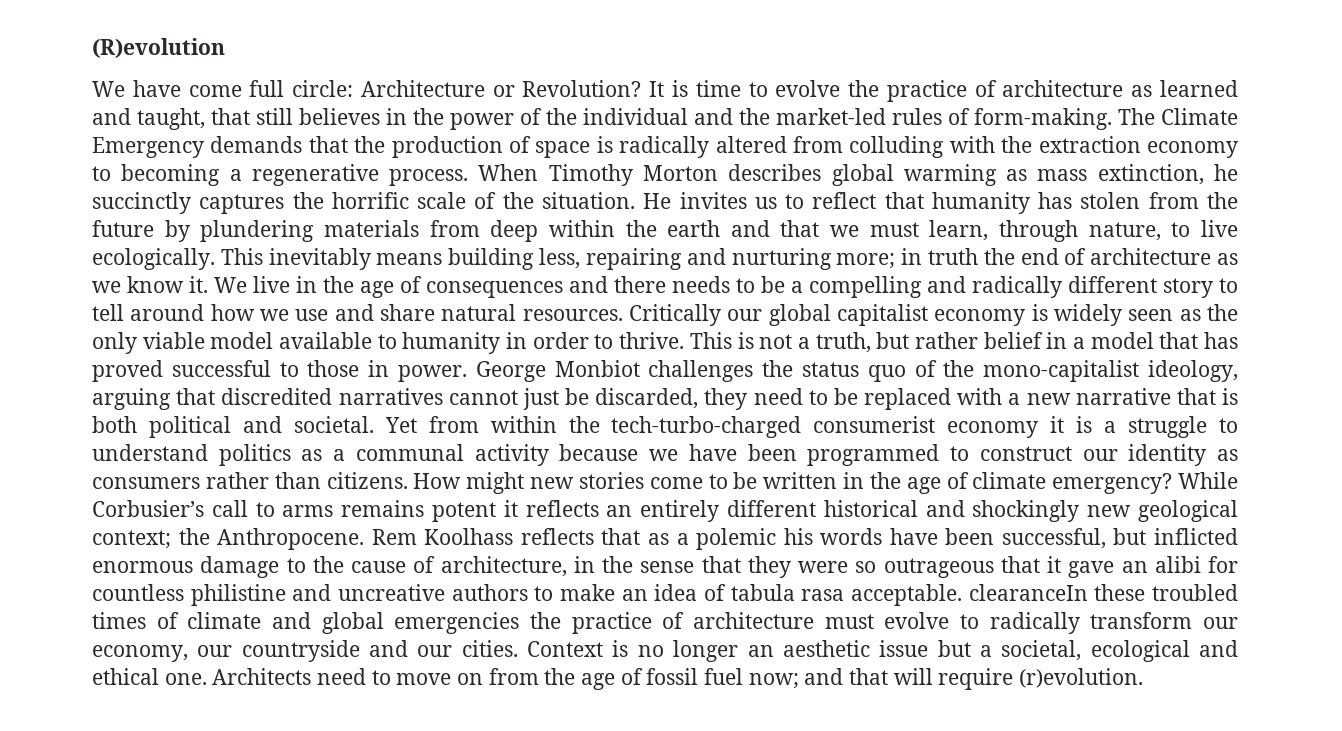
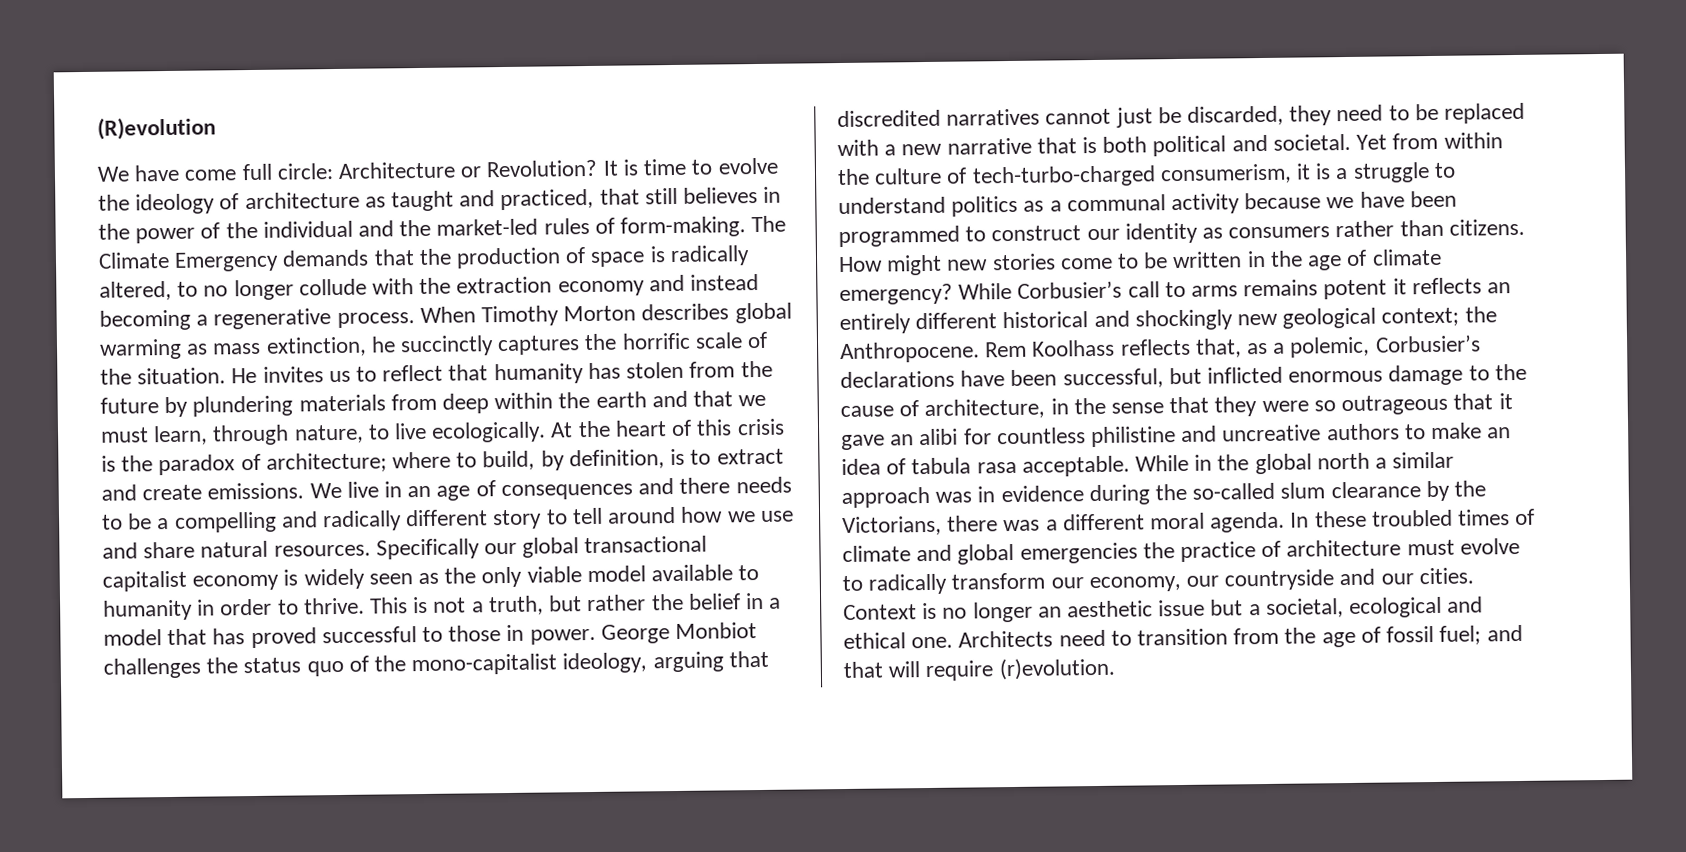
[886,80,1239,102] [92,108,205,130] practice of architecture as learned and taught, -> [135,188,595,215] ideology of architecture as taught and practiced,
[715,136,945,158] altered from colluding -> [99,278,367,301] altered, to no longer collude
[92,166,111,181] to -> [648,273,760,292] and instead
[220,248,1238,270] [92,276,208,293] This inevitably means building less, repairing and nurturing more; in truth the end of architecture as we know it. -> [550,418,785,438] [101,448,784,476] [101,482,305,501] At the heart of this crisis is the paradox of architecture; where to build, by definition, is to extract and create emissions.
[323,276,354,293] the -> [407,485,432,498] an
[629,304,722,326] Critically -> [375,538,480,560] Specifically
(831, 315) none -> [584,535,708,554] transactional
(978, 340) none -> [650,593,684,611] the
[611,416,1039,438] tech-turbo-charged consumerist economy -> [874,163,1292,188] culture of tech-turbo-charged consumerism,
[601,528,883,550] that as a polemic his words -> [1194,334,1481,358] [840,370,955,389] that, as a polemic, Corbusier’s declarations
[968,584,1088,601] clearanceIn -> [1135,451,1455,475] [841,480,1487,509] [842,511,1310,537] While in the global north a similar approach was in evidence during the so-called slum clearance by the Victorians, there was a different moral agenda. In
[396,673,484,685] move on -> [1137,628,1229,646] transition
[704,668,799,689] fuel now; -> [1439,625,1482,645] fuel;

